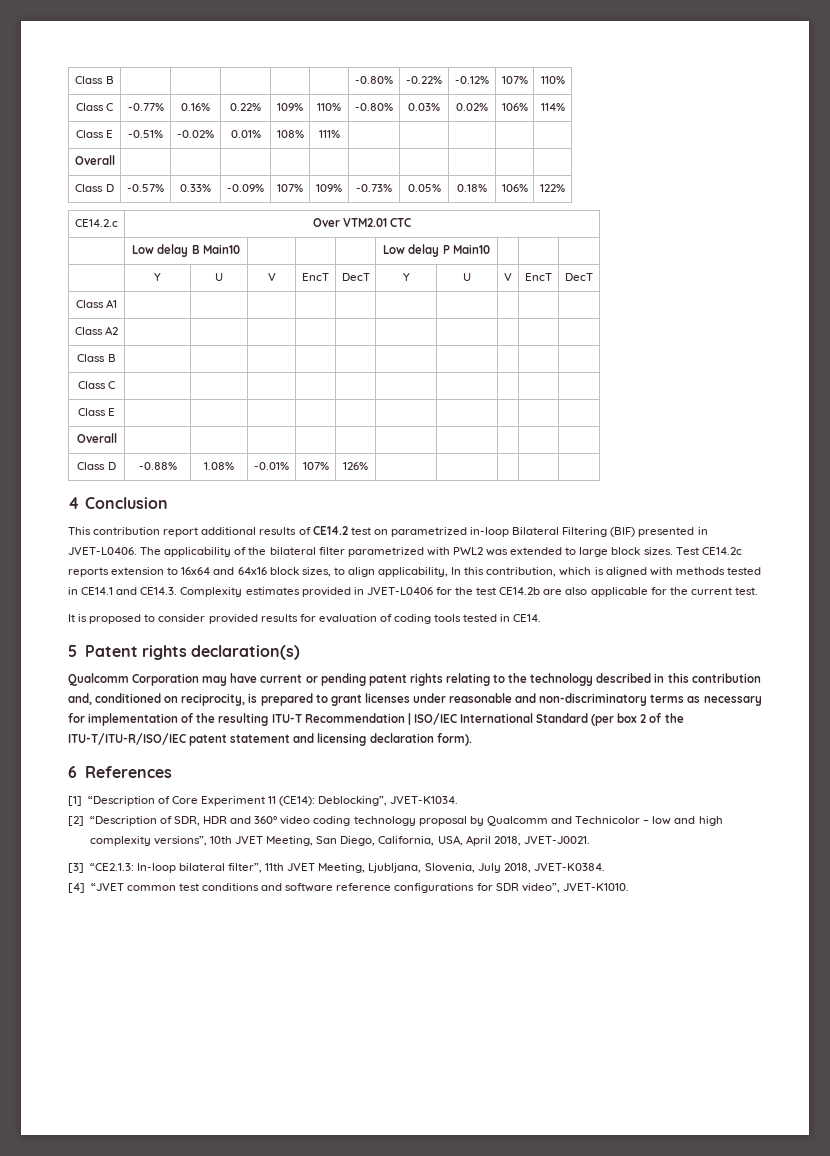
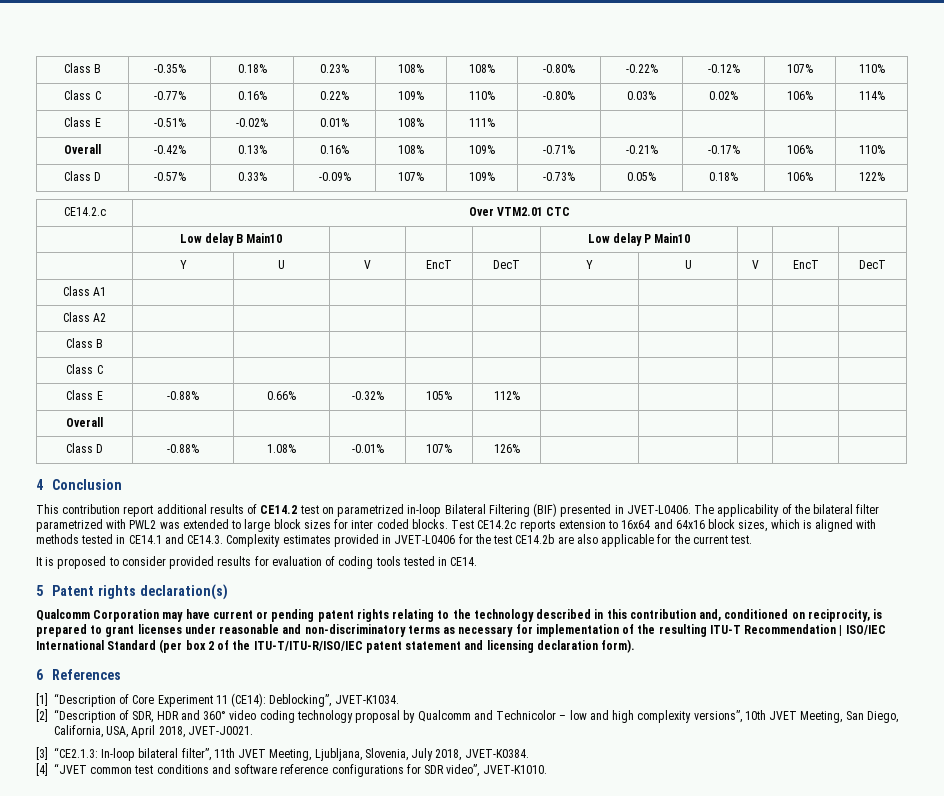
[75,76,114,84] Class B | | | | | -> [63,63,102,73] [153,64,186,73] [237,64,267,73] [320,64,349,73] [398,64,424,73] [469,64,495,73] Class B | -0.35% | 0.18% | 0.23% | 108% | 108%
(115, 160) | | | | | | | | | -> [153,145,186,154] [237,145,267,154] [320,145,349,154] [398,145,424,154] [469,145,495,154] [543,145,575,154] [625,145,658,154] [707,145,740,154] [787,145,813,154] [858,145,885,154] -0.42% | 0.13% | 0.16% | 108% | 109% | -0.71% | -0.21% | -0.17% | 106% | 110%
(116, 412) | | | | -> [167,391,199,400] [267,391,296,400] [351,391,384,400] [426,391,452,400] [493,391,520,400] -0.88% | 0.66% | -0.32% | 105% | 112%
[643,547,673,555] sizes. -> [303,519,448,529] sizes for inter coded blocks.
[333,567,557,577] to align applicability, In this contribution, -> (768, 526) none

